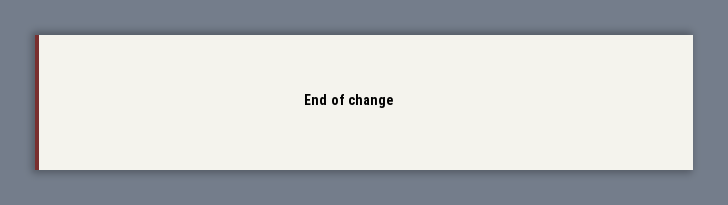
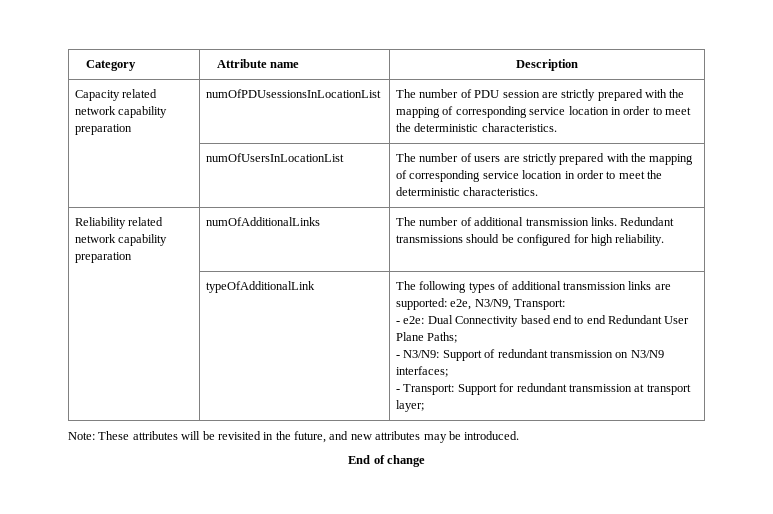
(303, 99) none -> [85,60,136,71] [216,59,300,68] [516,59,578,71] [75,89,158,101] [75,106,168,118] [75,124,133,135] [206,89,382,98] [396,89,685,101] [396,106,692,118] [396,123,557,132] [206,153,345,162] [396,153,694,165] [396,170,663,182] [396,187,539,196] [75,217,164,229] [75,234,168,246] [75,252,133,263] [206,217,321,226] [396,217,675,226] [396,234,665,246] [206,281,316,293] [396,281,671,293] [396,298,566,310] [396,315,690,327] [396,332,458,343] [396,349,664,361] [396,366,449,377] [396,383,691,395] [396,400,425,412] [68,431,520,443] Category | Attribute name | Description // Capacity related network capability preparation | numOfPDUsessionsInLocationList | The number of PDU session are strictly prepared with the mapping of corresponding service location in order to meet the deterministic characteristics. // | numOfUsersInLocationList | The number of users are strictly prepared with the mapping of corresponding service location in order to meet the deterministic characteristics. // Reliability related network capability preparation | numOfAdditionalLinks | The number of additional transmission links. Redundant transmissions should be configured for high reliability. // | typeOfAdditionalLink | The following types of additional transmission links are supported: e2e, N3/N9, Transport: // - e2e: Dual Connectivity based end to end Redundant User Plane Paths; // - N3/N9: Support of redundant transmission on N3/N9 interfaces; // - Transport: Support for redundant transmission at transport layer; // Note: These attributes will be revisited in the future, and new attributes may be introduced. //

